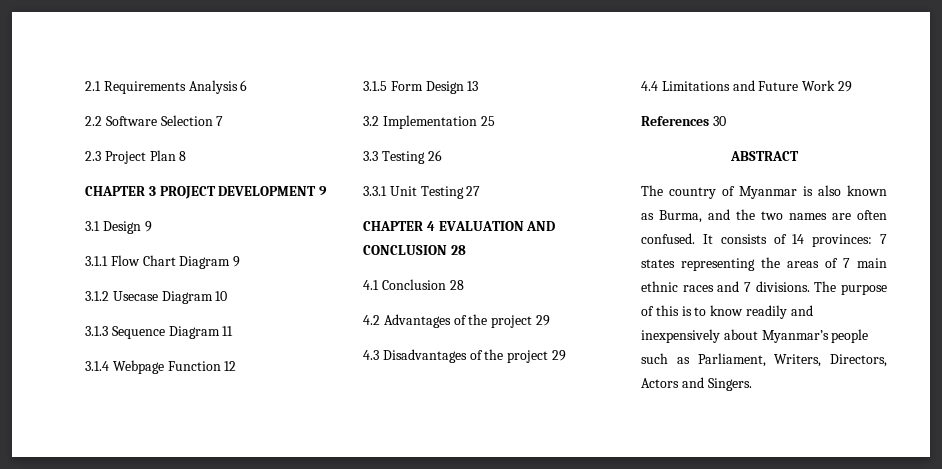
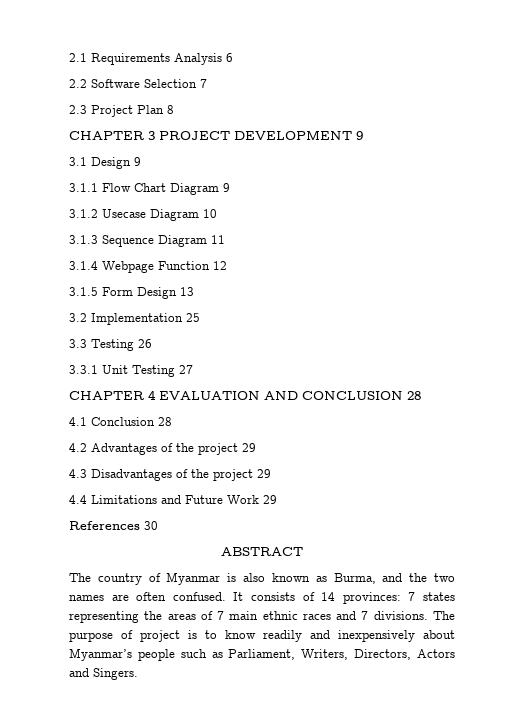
[655,305,679,316] this -> [140,630,180,642] project

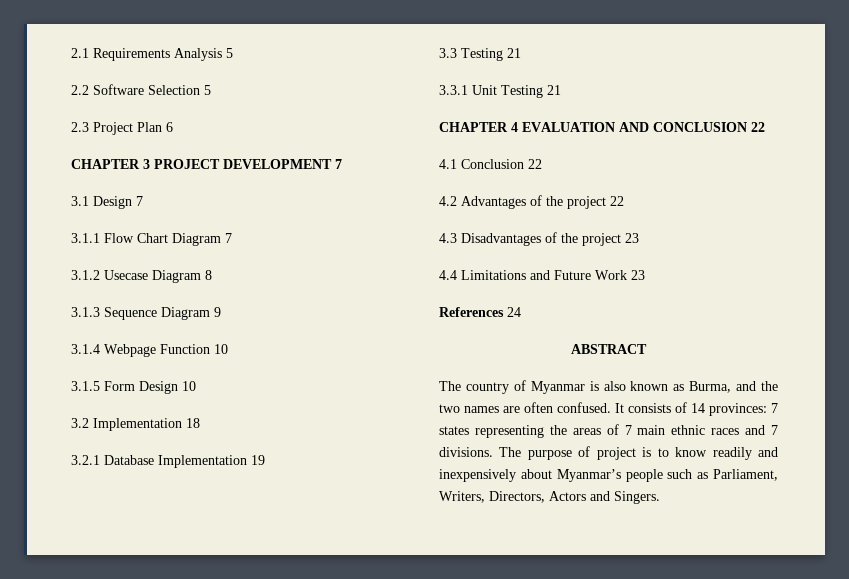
[226,53,233,62] 6 -> [226,48,233,58] 5
[200,79,207,88] 7 -> [204,85,211,95] 5
[167,105,174,114] 8 -> [166,122,173,132] 6
[356,131,363,140] 9 -> [335,159,342,169] 7
[134,157,141,166] 9 -> [136,196,143,206] 7
[223,183,230,192] 9 -> [225,233,232,243] 7
[203,209,217,218] 10 -> [205,270,212,280] 8
[211,235,225,244] 11 -> [214,307,221,317] 9
[213,261,227,270] 12 -> [214,344,228,354] 10
[180,287,194,296] 13 -> [182,381,196,391] 10
[186,313,200,322] 25 -> [186,418,200,428] [71,455,265,468] 18 // 3.2.1 Database Implementation 19
[138,339,152,348] 26 -> [507,48,521,58] 21
[179,365,193,374] 27 -> [547,85,561,95] 21
[407,391,421,400] 28 -> [751,122,765,132] 22
[158,417,172,426] 28 -> [528,159,542,169] 22
[242,443,256,452] 29 -> [610,196,624,206] 22
[257,469,271,478] 29 -> [625,233,639,243] 23
[263,495,277,504] 29 -> [631,270,645,280] 23
[144,521,158,530] 30 -> [507,307,521,317] 24

